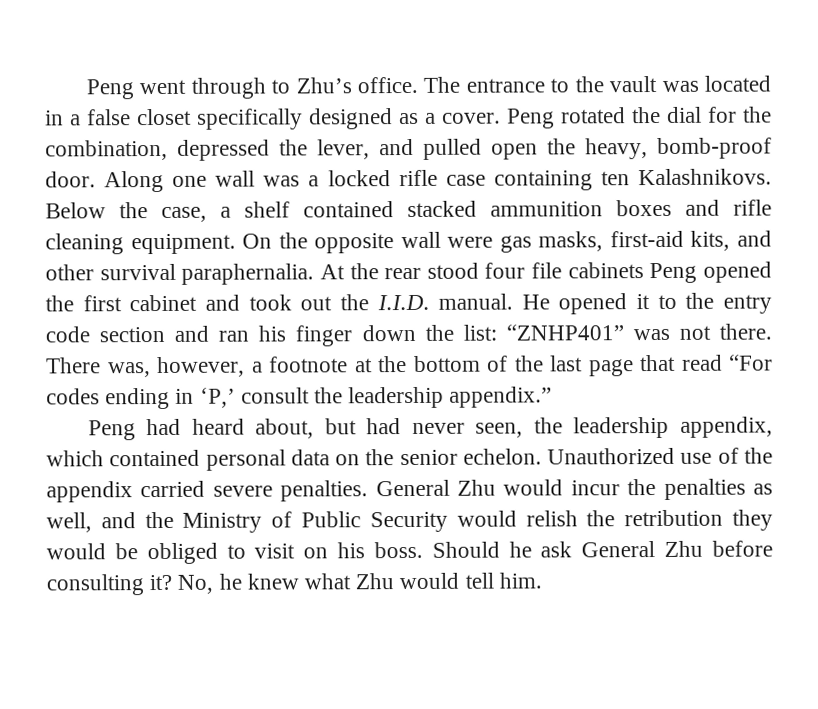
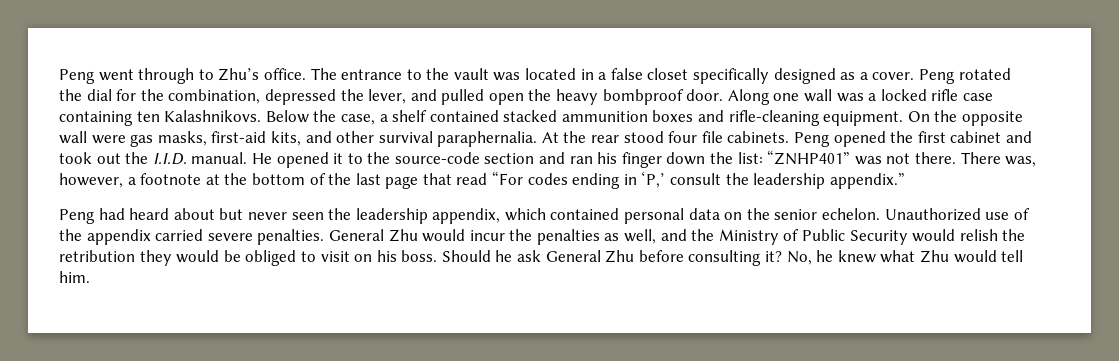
[585,137,772,160] heavy, bomb-proof -> [556,89,684,105] heavy bombproof
[733,199,772,216] [45,233,124,255] rifle cleaning -> [728,110,820,126] rifle-cleaning
[567,262,644,279] cabinets -> [727,131,790,143] cabinets.
[722,294,772,314] [45,326,90,343] entry code -> [394,152,480,164] source-code
[255,418,524,439] about, but had never seen, -> [173,208,324,220] about but never seen

